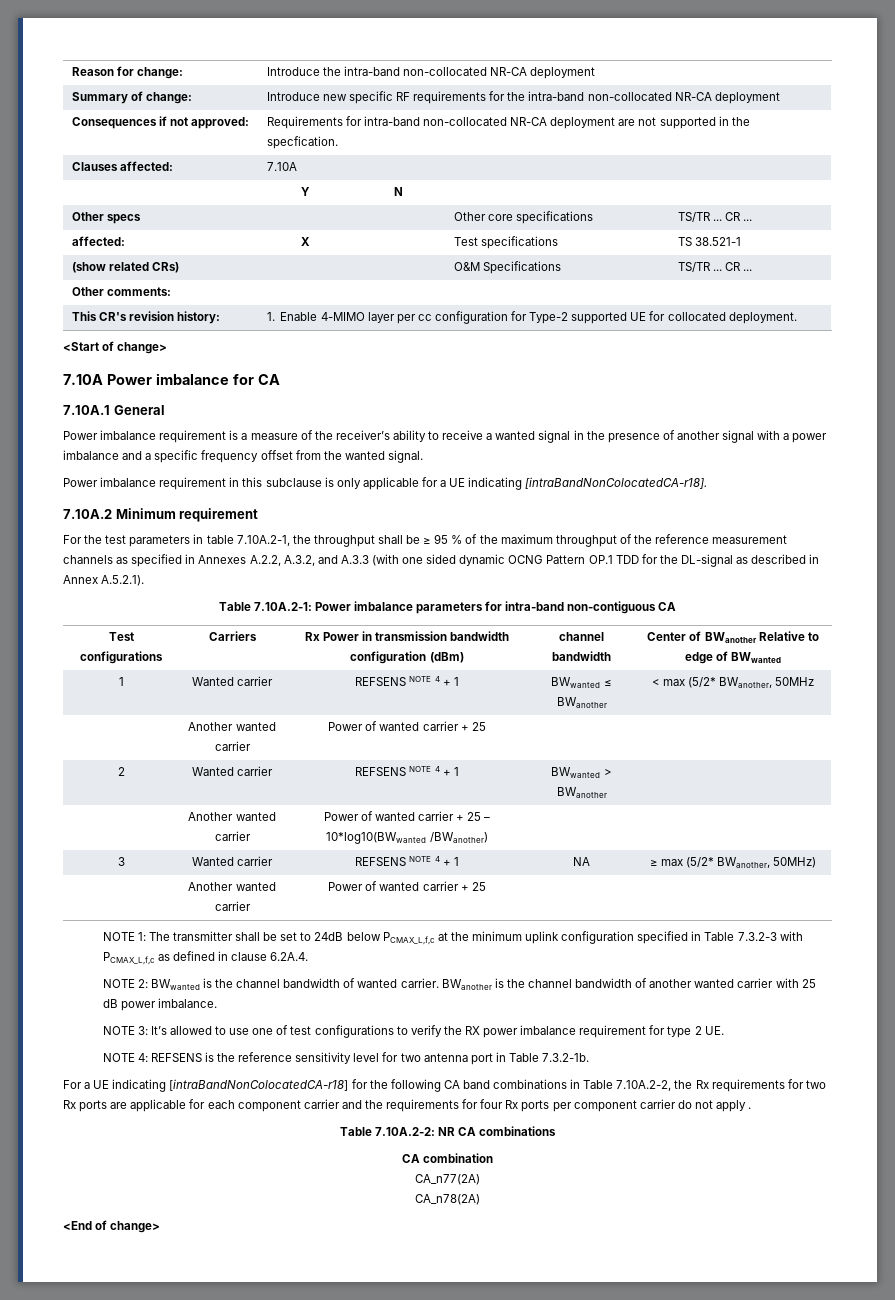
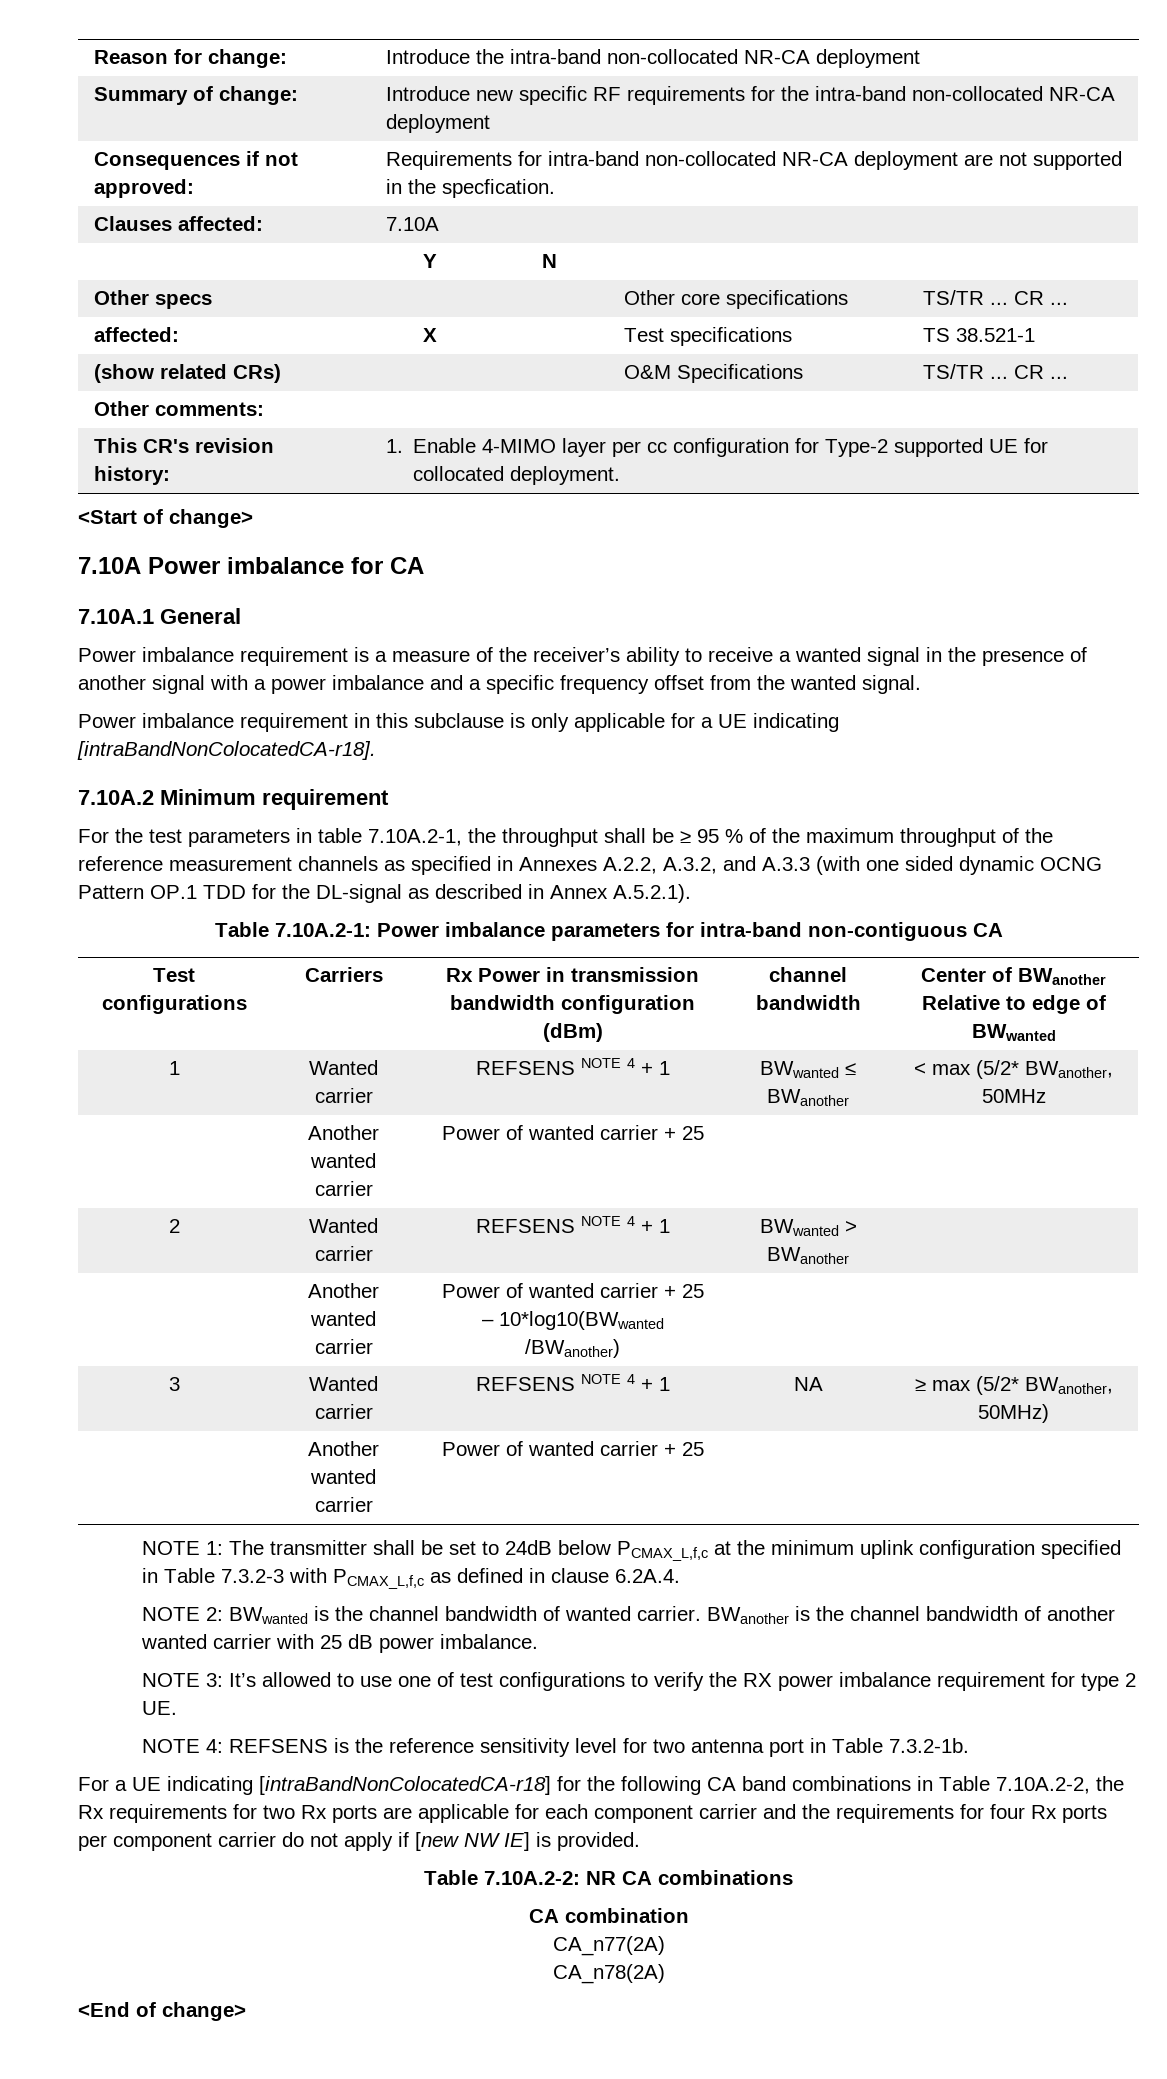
[748,1107,752,1109] . -> [398,1832,640,1851] if [new NW IE] is provided.

